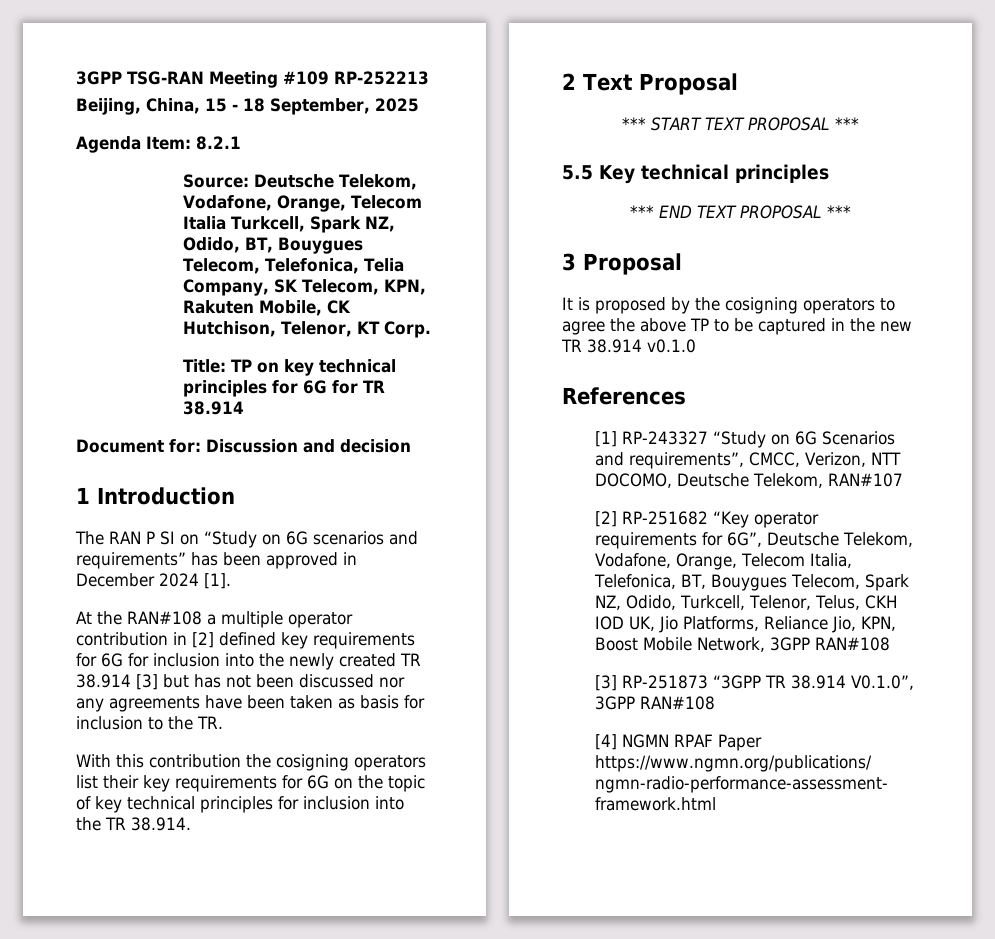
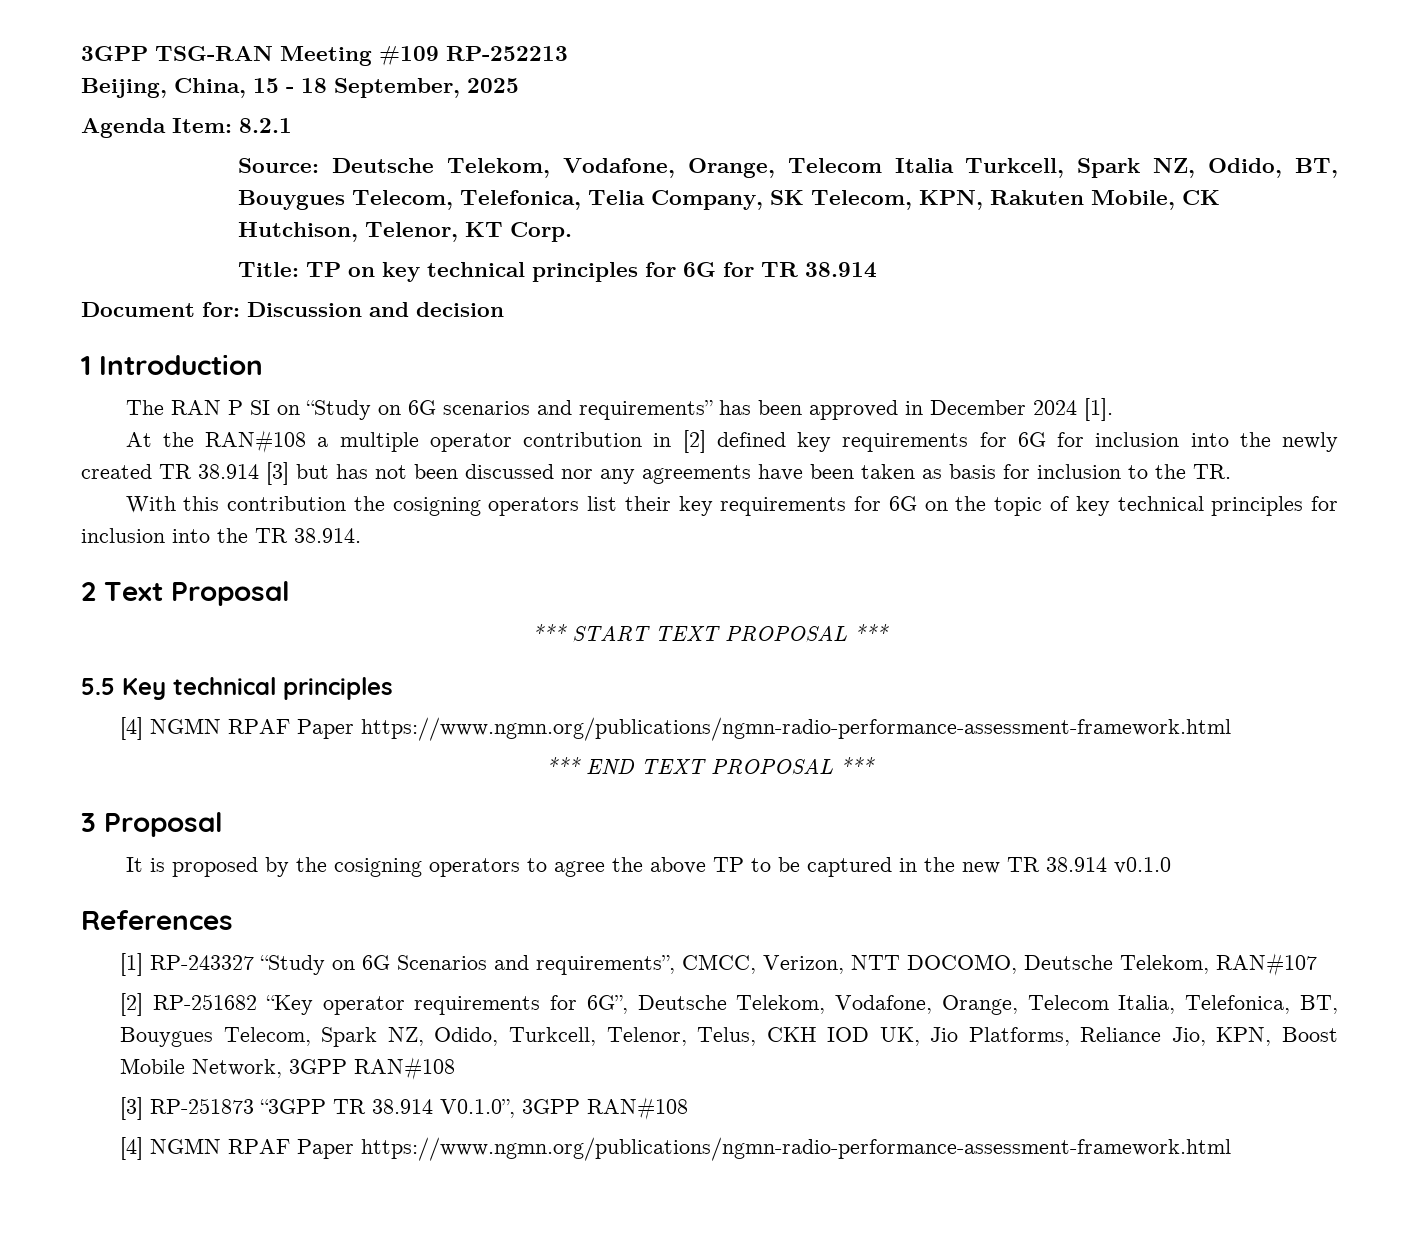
(829, 173) none -> [120,717,1232,741] // [4] NGMN RPAF Paper https://www.ngmn.org/publications/ngmn-radio-performance-assessment-framework.html

